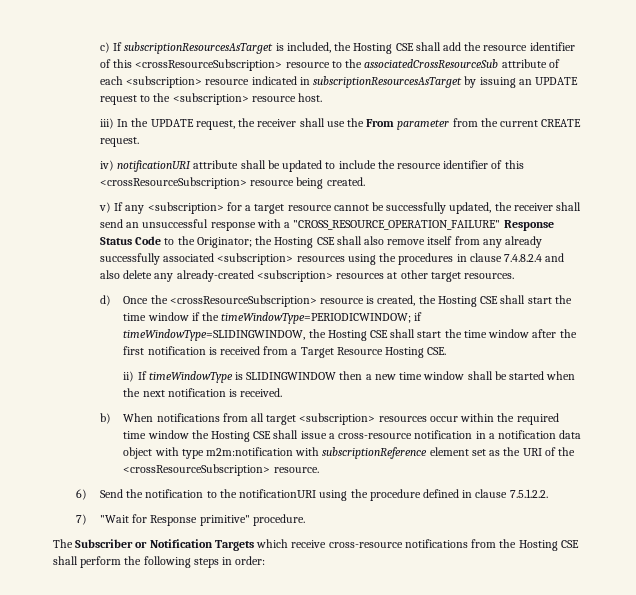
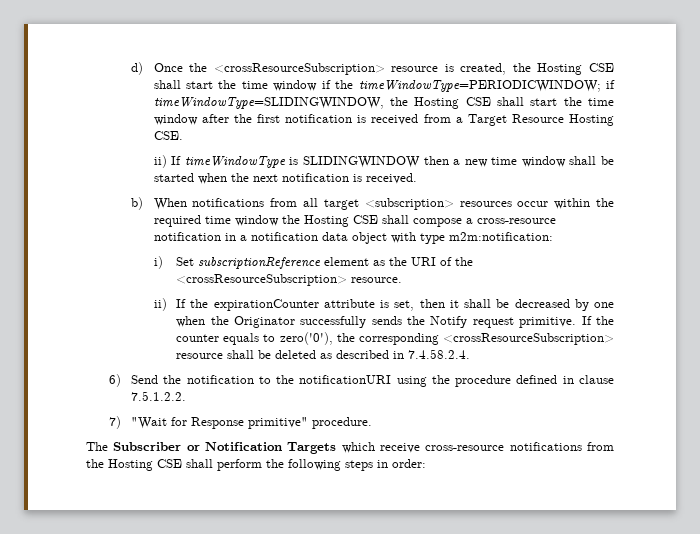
[99,42,575,54] [99,59,560,71] [99,76,579,88] [99,93,323,105] [99,118,582,130] [99,137,139,147] [99,160,524,172] [99,177,365,189] [98,202,582,214] [99,219,554,231] [99,236,543,248] [99,253,565,265] [99,270,515,282] c) If subscriptionResourcesAsTarget is included, the Hosting CSE shall add the resource identifier of this <crossResourceSubscription> resource to the associatedCrossResourceSub attribute of each <subscription> resource indicated in subscriptionResourcesAsTarget by issuing an UPDATE request to the <subscription> resource host. // iii) In the UPDATE request, the receiver shall use the From parameter from the current CREATE request. // iv) notificationURI attribute shall be updated to include the resource identifier of this <crossResourceSubscription> resource being created. // v) If any <subscription> for a target resource cannot be successfully updated, the receiver shall send an unsuccessful response with a "CROSS_RESOURCE_OPERATION_FAILURE" Response Status Code to the Originator; the Hosting CSE shall also remove itself from any already successfully associated <subscription> resources using the procedures in clause 7.4.8.2.4 and also delete any already-created <subscription> resources at other target resources. // -> (131, 68) none
[300,431,327,439] issue -> [412,218,462,227] compose
[205,447,320,456] m2m:notification with -> [448,232,553,241] [153,256,195,269] m2m:notification: // i) Set
[471,449,486,456] set -> (370, 261) none
(319, 470) none -> [153,298,615,311] [176,316,614,328] [176,332,614,345] [176,349,471,359] // ii) If the expirationCounter attribute is set, then it shall be decreased by one when the Originator successfully sends the Notify request primitive. If the counter equals to zero('0'), the corresponding <crossResourceSubscription> resource shall be deleted as described in 7.4.58.2.4.

